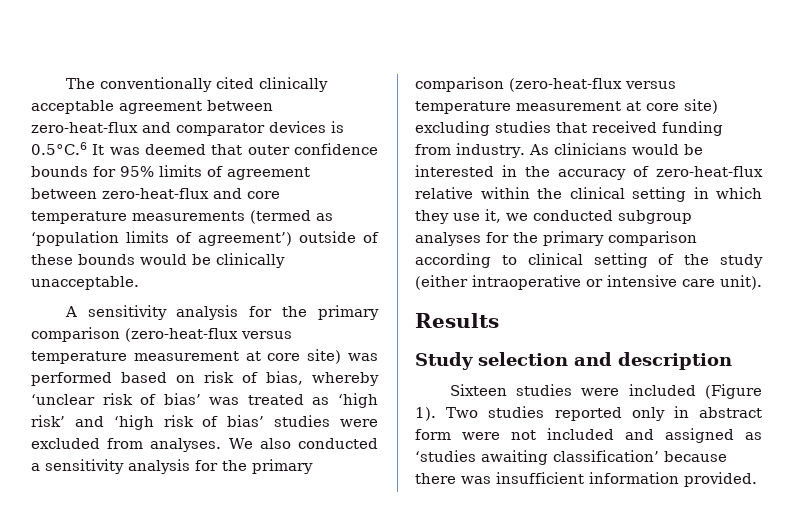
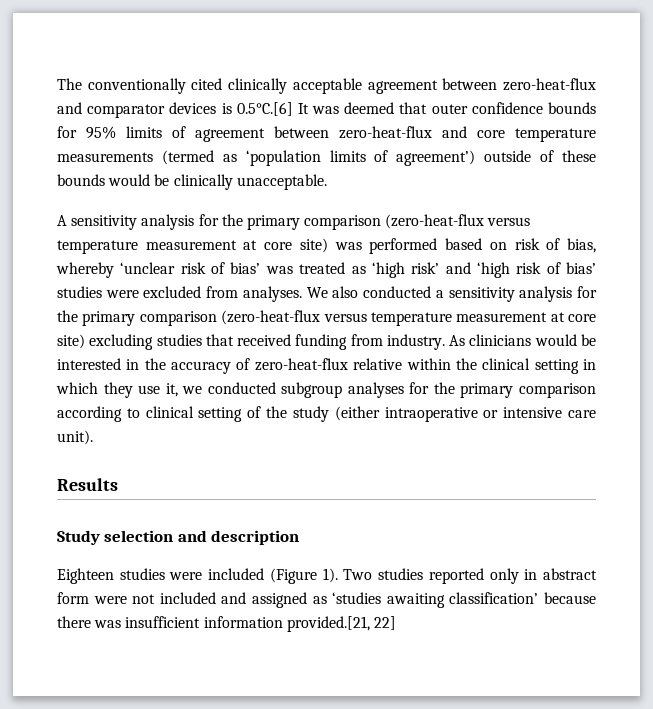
[31,142,87,155] 0.5°C.6 -> [236,102,293,116] 0.5°C.[6]
[449,384,507,396] Sixteen -> [57,568,114,584] Eighteen
[684,472,757,487] provided. -> [286,616,396,632] provided.[21, 22]

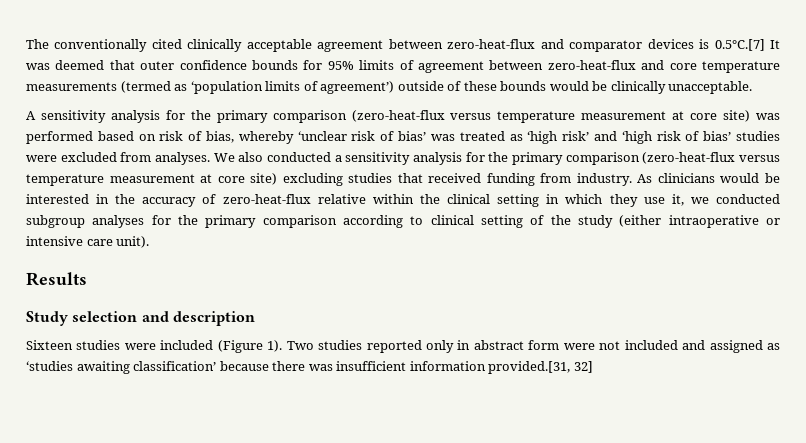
[236,102,293,116] 0.5°C.[6] -> [714,39,765,51] 0.5°C.[7]
[57,568,114,584] Eighteen -> [26,340,73,350] Sixteen
[286,616,396,632] provided.[21, 22] -> [488,361,593,374] provided.[31, 32]

